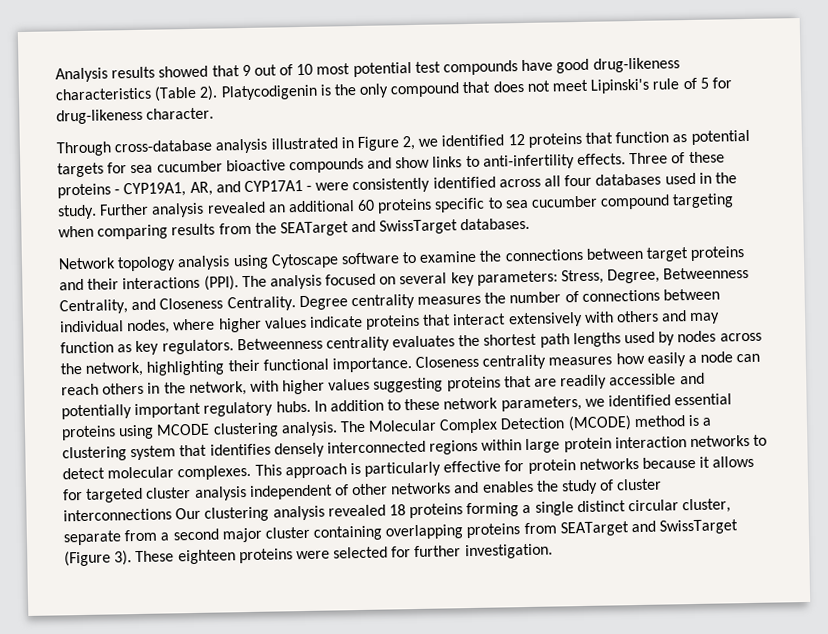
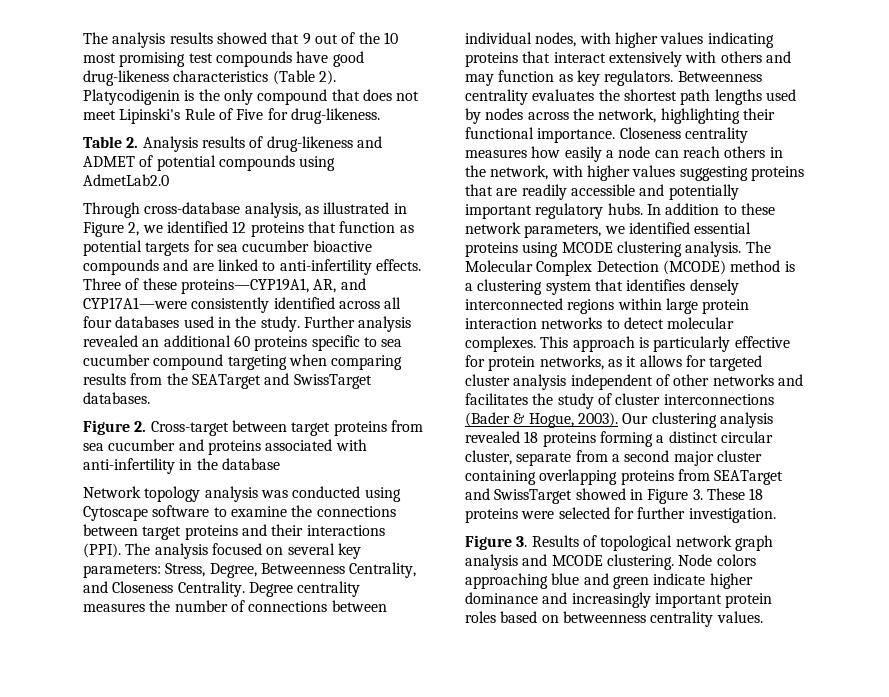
[55,67,108,83] Analysis -> [83,32,166,48] The analysis
(294, 70) none -> [358,32,380,44] the
[352,62,412,78] potential -> [119,52,186,67] promising
[652,77,732,90] [56,107,215,125] rule of 5 for drug-likeness character. -> [184,108,380,124] [83,136,382,152] [83,155,336,171] [83,174,169,186] Rule of Five for drug-likeness. // Table 2. Analysis results of drug-likeness and ADMET of potential compounds using AdmetLab2.0
[215,138,269,154] analysis -> [244,202,319,218] analysis, as
[395,156,463,169] show links -> [192,259,258,271] are linked
[57,179,350,199] proteins - CYP19A1, AR, and CYP17A1 - were -> [180,278,366,294] [83,297,187,309] proteins—CYP19A1, AR, and CYP17A1—were
(531, 224) none -> [83,420,423,436] [83,439,367,455] [83,458,280,474] // Figure 2. Cross-target between target proteins from sea cucumber and proteins associated with anti-infertility in the database
(231, 263) none -> [260,486,361,498] was conducted
[173,315,363,333] where higher values indicate -> [579,32,774,48] with higher values indicating
[578,456,697,471] networks because -> [539,355,622,370] networks, as
[481,480,534,493] enables -> [465,393,528,405] facilitates
(172, 515) none -> [465,412,618,428] (Bader & Hogue, 2003).
[534,501,574,516] single -> (665, 439) none
[64,549,236,567] (Figure 3). These eighteen -> [575,488,764,504] showed in Figure 3. These 18
(553, 551) none -> [465,535,773,551] [465,554,756,570] [465,573,753,589] [465,592,773,608] [465,611,763,627] // Figure 3. Results of topological network graph analysis and MCODE clustering. Node colors approaching blue and green indicate higher dominance and increasingly important protein roles based on betweenness centrality values.

